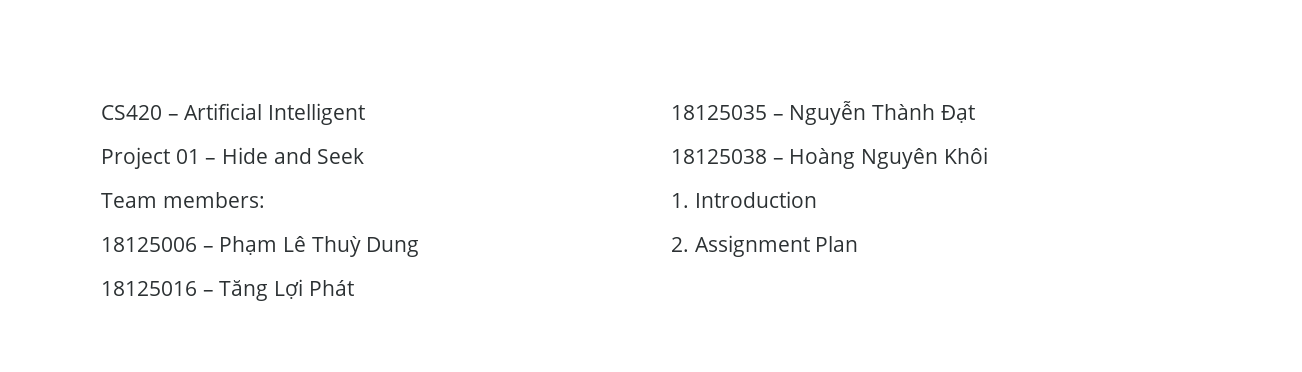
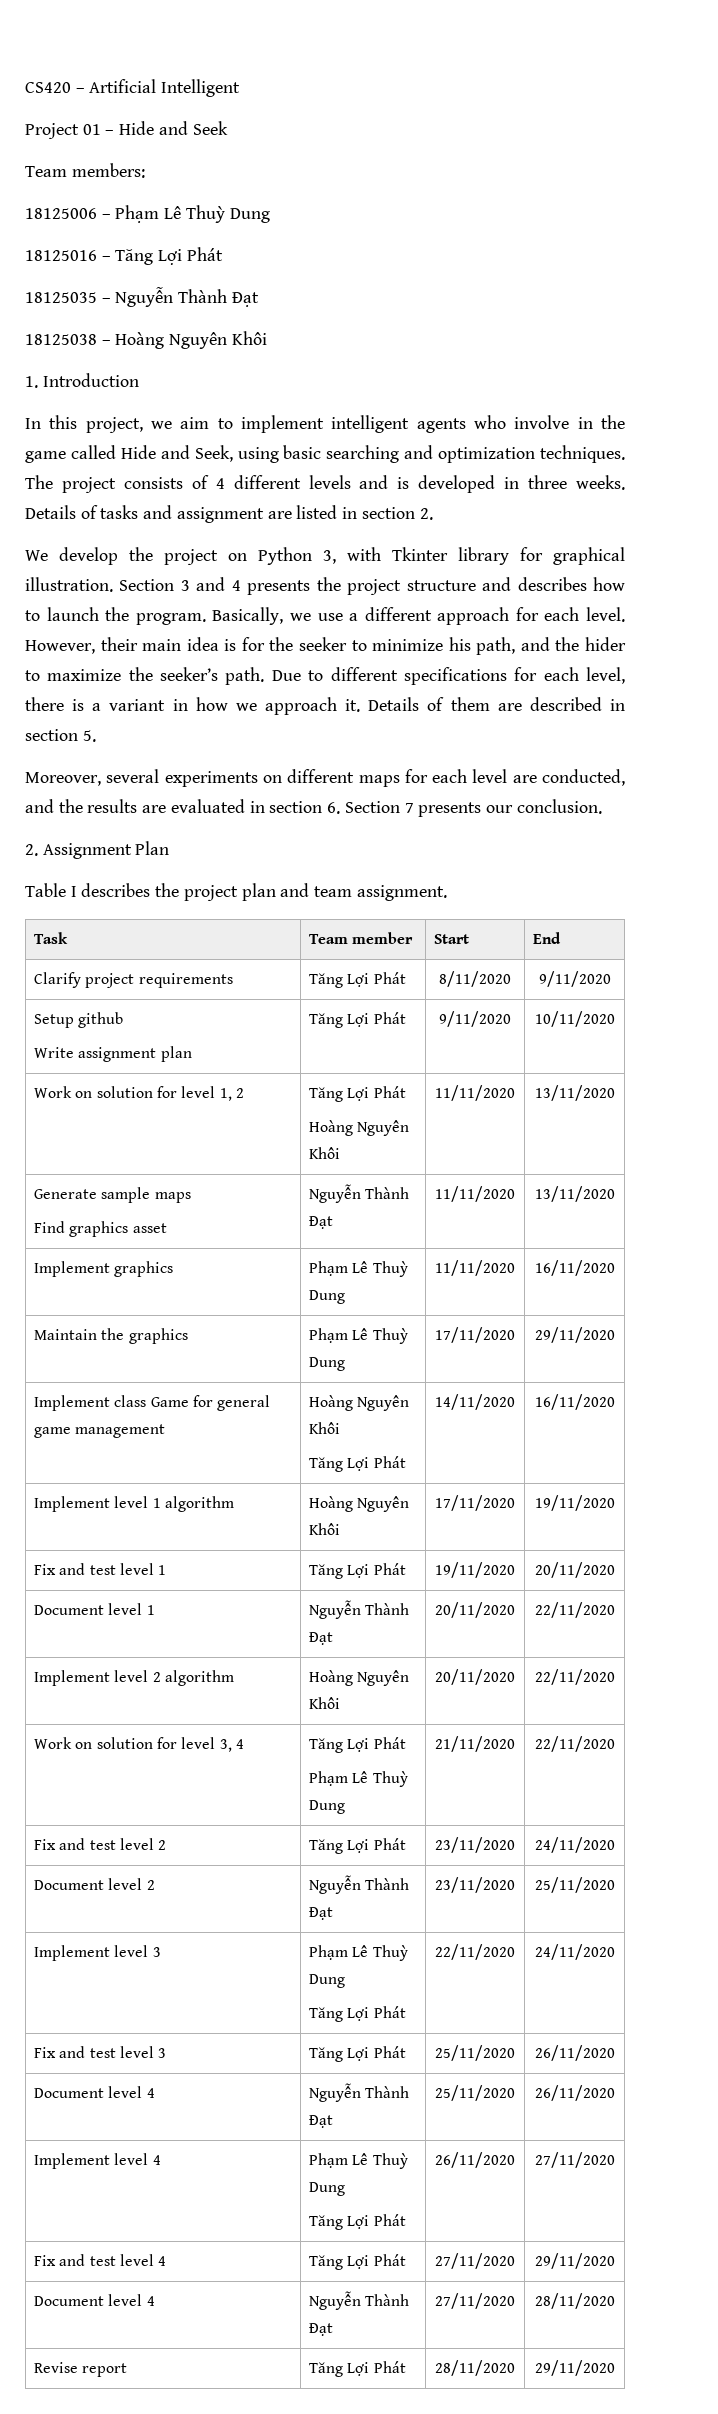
[671,235,859,257] 2. Assignment Plan -> [25,415,625,433] [25,445,625,463] [25,475,625,493] [25,505,433,523] [25,547,625,565] [25,577,625,595] [25,607,625,625] [25,637,626,655] [25,667,626,685] [25,697,626,715] [25,729,96,742] [25,769,626,787] [25,799,602,817] [25,841,170,859] [25,883,447,901] [34,932,69,944] [309,932,414,944] [434,934,470,944] [533,932,562,944] [34,972,233,988] [309,972,406,988] [439,971,511,987] [538,971,611,987] [34,1012,124,1028] [34,1046,192,1062] [309,1012,406,1028] [439,1011,511,1027] [534,1011,615,1027] [34,1086,244,1101] [309,1086,406,1102] [309,1120,410,1136] [309,1147,341,1159] [435,1085,515,1101] [534,1085,615,1101] [34,1187,191,1203] [34,1221,167,1237] [309,1184,410,1203] [309,1216,334,1229] [435,1186,515,1202] [534,1186,615,1202] [34,1261,174,1277] [309,1261,408,1277] [309,1290,346,1304] [435,1260,515,1276] [534,1260,615,1276] [34,1328,188,1344] [309,1328,408,1344] [309,1357,346,1371] [435,1327,515,1343] [534,1327,615,1343] [34,1395,271,1411] [34,1424,166,1438] [309,1395,410,1411] [309,1422,341,1434] [309,1456,406,1472] [435,1394,515,1410] [534,1394,615,1410] [34,1496,234,1512] [309,1496,410,1512] [309,1523,341,1535] [435,1495,515,1511] [534,1495,615,1511] [34,1563,167,1575] [309,1563,406,1579] [435,1562,515,1578] [534,1562,615,1578] [34,1603,155,1615] [309,1600,410,1619] [309,1632,334,1645] [435,1602,515,1618] [534,1602,615,1618] [34,1670,234,1686] [309,1670,410,1686] [309,1697,341,1709] [435,1669,515,1685] [534,1669,615,1685] [34,1737,244,1752] [309,1737,406,1753] [309,1771,408,1787] [309,1800,346,1814] [435,1736,515,1752] [534,1736,615,1752] [34,1838,167,1850] [309,1838,406,1854] [435,1837,515,1853] [534,1837,615,1853] [34,1878,155,1890] [309,1875,410,1894] [309,1907,334,1920] [435,1877,515,1893] [534,1877,615,1893] [34,1945,161,1961] [309,1945,408,1961] [309,1974,346,1988] [309,2006,406,2022] [435,1944,515,1960] [534,1944,615,1960] [34,2046,167,2058] [309,2046,406,2062] [435,2045,515,2061] [534,2045,615,2061] [34,2086,155,2098] [309,2083,410,2102] [309,2115,334,2128] [435,2085,515,2101] [534,2085,615,2101] [34,2153,161,2169] [309,2153,408,2169] [309,2182,346,2196] [309,2214,406,2230] [435,2152,515,2168] [534,2152,615,2168] [34,2254,167,2266] [309,2254,406,2270] [435,2253,515,2269] [534,2253,615,2269] [34,2294,155,2306] [309,2291,410,2310] [309,2323,334,2336] [435,2293,515,2309] [534,2293,615,2309] [34,2362,128,2377] [309,2361,406,2377] [435,2360,515,2376] [534,2360,615,2376] In this project, we aim to implement intelligent agents who involve in the game called Hide and Seek, using basic searching and optimization techniques. The project consists of 4 different levels and is developed in three weeks. Details of tasks and assignment are listed in section 2. // We develop the project on Python 3, with Tkinter library for graphical illustration. Section 3 and 4 presents the project structure and describes how to launch the program. Basically, we use a different approach for each level. However, their main idea is for the seeker to minimize his path, and the hider to maximize the seeker’s path. Due to different specifications for each level, there is a variant in how we approach it. Details of them are described in section 5. // Moreover, several experiments on different maps for each level are conducted, and the results are evaluated in section 6. Section 7 presents our conclusion. // 2. Assignment Plan // Table I describes the project plan and team assignment. // Task | Team member | Start | End // Clarify project requirements | Tăng Lợi Phát | 8/11/2020 | 9/11/2020 // Setup github // Write assignment plan | Tăng Lợi Phát | 9/11/2020 | 10/11/2020 // Work on solution for level 1, 2 | Tăng Lợi Phát // Hoàng Nguyên Khôi | 11/11/2020 | 13/11/2020 // Generate sample maps // Find graphics asset | Nguyễn Thành Đạt | 11/11/2020 | 13/11/2020 // Implement graphics | Phạm Lê Thuỳ Dung | 11/11/2020 | 16/11/2020 // Maintain the graphics | Phạm Lê Thuỳ Dung | 17/11/2020 | 29/11/2020 // Implement class Game for general game management | Hoàng Nguyên Khôi // Tăng Lợi Phát | 14/11/2020 | 16/11/2020 // Implement level 1 algorithm | Hoàng Nguyên Khôi | 17/11/2020 | 19/11/2020 // Fix and test level 1 | Tăng Lợi Phát | 19/11/2020 | 20/11/2020 // Document level 1 | Nguyễn Thành Đạt | 20/11/2020 | 22/11/2020 // Implement level 2 algorithm | Hoàng Nguyên Khôi | 20/11/2020 | 22/11/2020 // Work on solution for level 3, 4 | Tăng Lợi Phát // Phạm Lê Thuỳ Dung | 21/11/2020 | 22/11/2020 // Fix and test level 2 | Tăng Lợi Phát | 23/11/2020 | 24/11/2020 // Document level 2 | Nguyễn Thành Đạt | 23/11/2020 | 25/11/2020 // Implement level 3 | Phạm Lê Thuỳ Dung // Tăng Lợi Phát | 22/11/2020 | 24/11/2020 // Fix and test level 3 | Tăng Lợi Phát | 25/11/2020 | 26/11/2020 // Document level 4 | Nguyễn Thành Đạt | 25/11/2020 | 26/11/2020 // Implement level 4 | Phạm Lê Thuỳ Dung // Tăng Lợi Phát | 26/11/2020 | 27/11/2020 // Fix and test level 4 | Tăng Lợi Phát | 27/11/2020 | 29/11/2020 // Document level 4 | Nguyễn Thành Đạt | 27/11/2020 | 28/11/2020 // Revise report | Tăng Lợi Phát | 28/11/2020 | 29/11/2020

